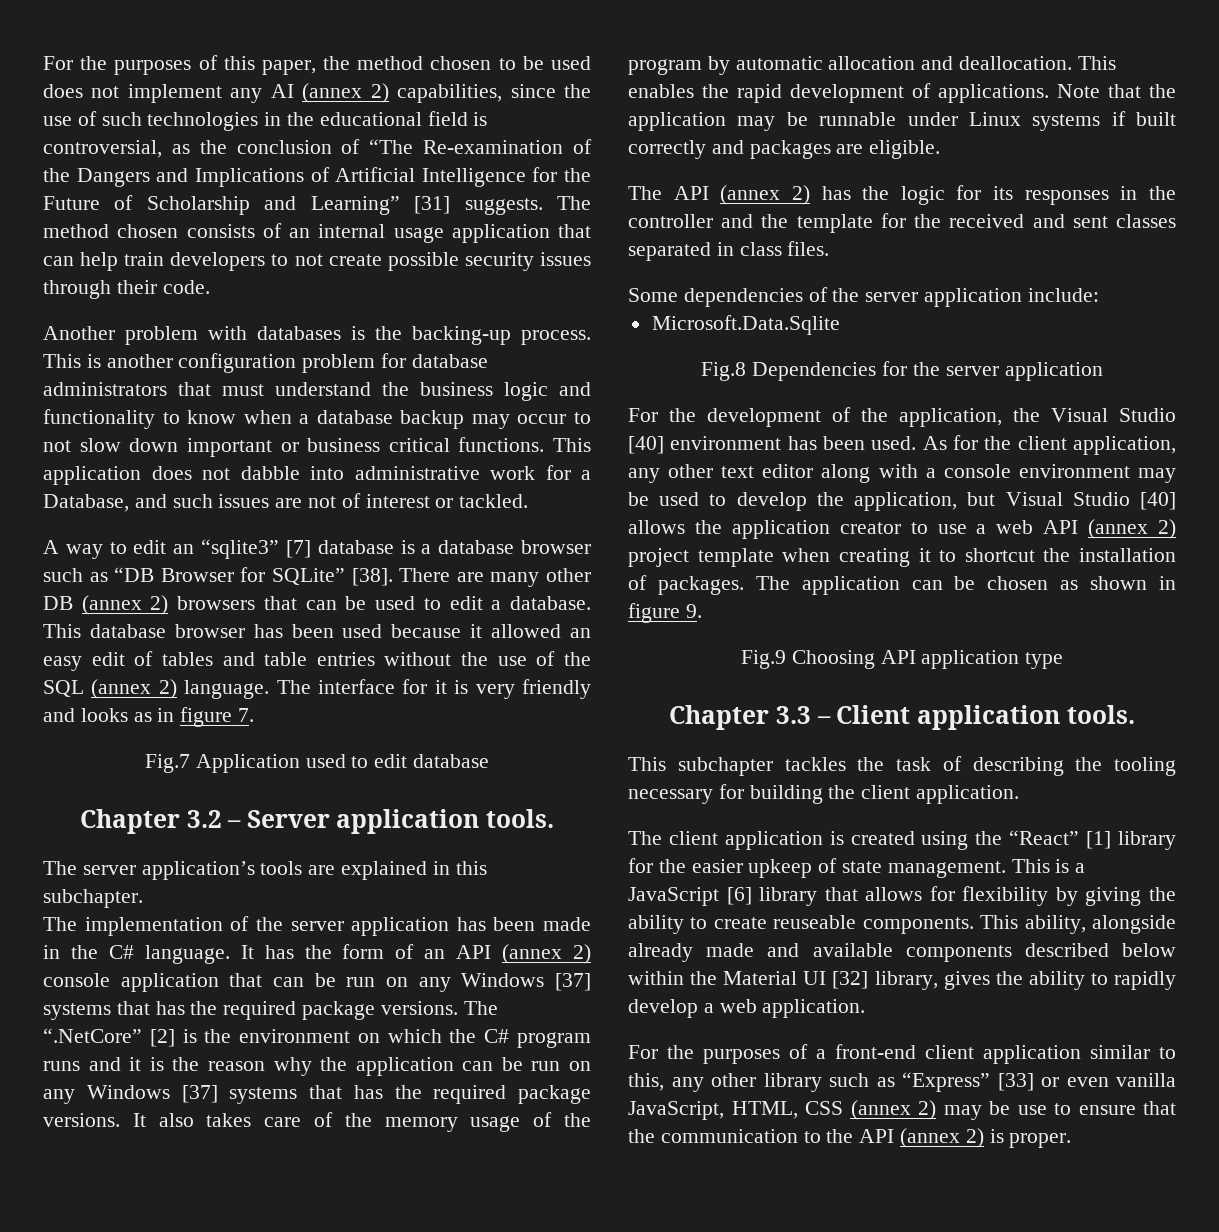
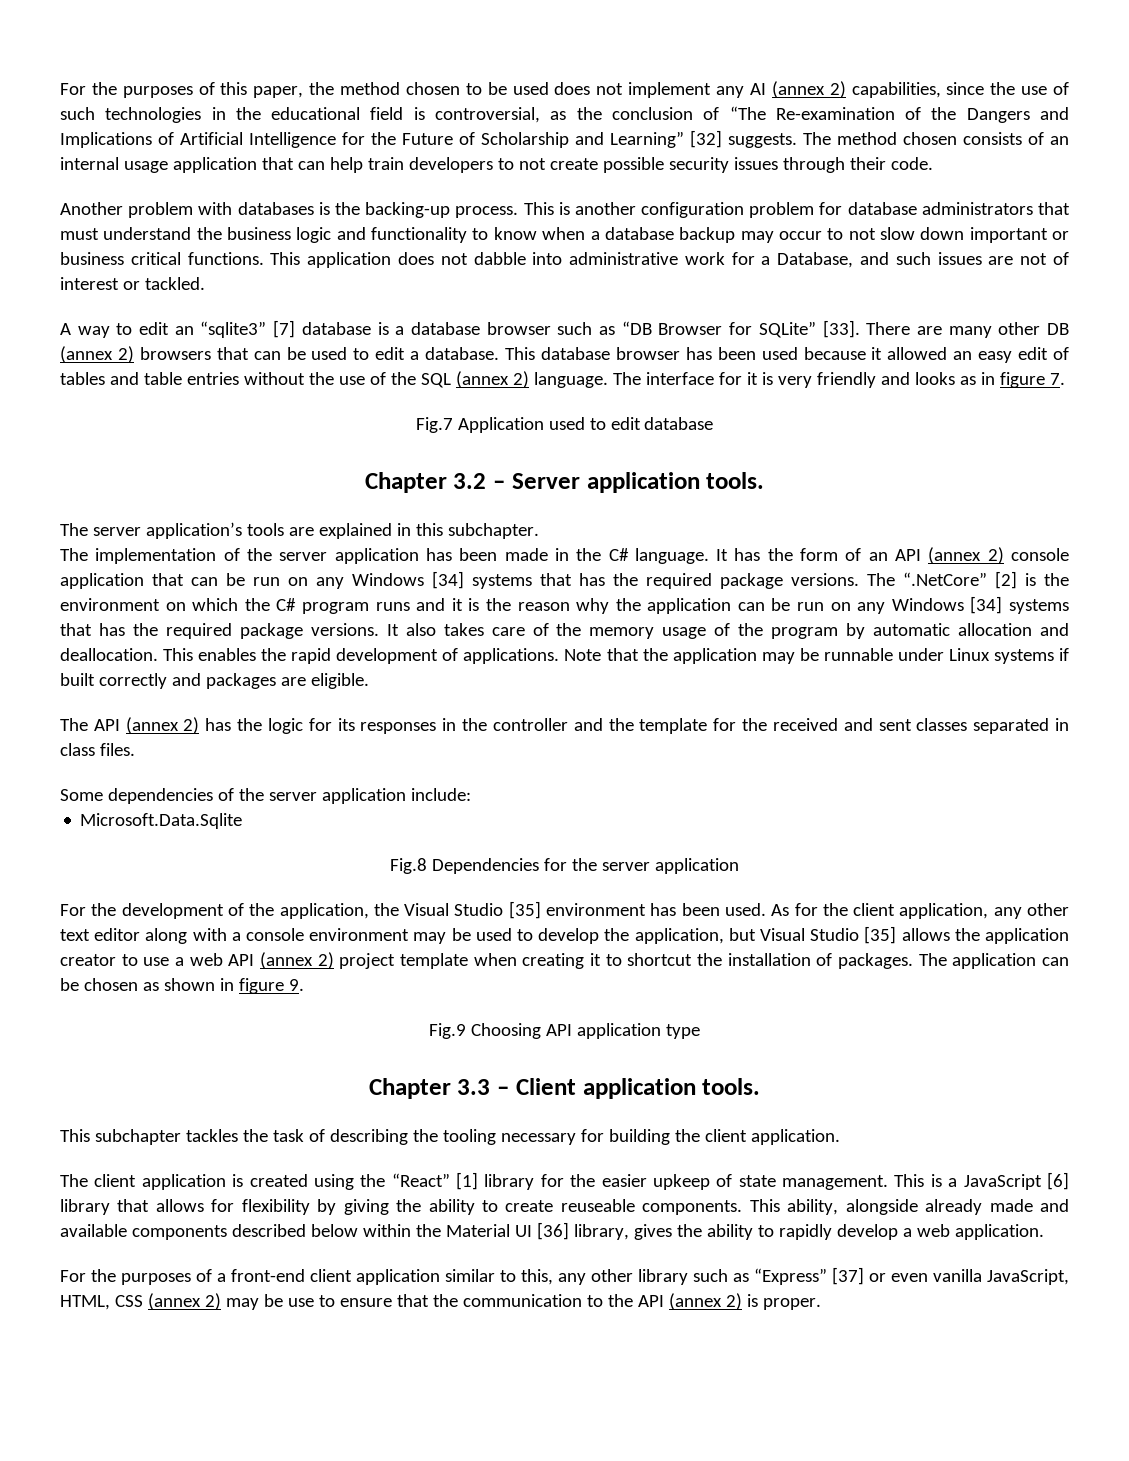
[414,196,451,214] [31] -> [690,130,722,148] [32]
[351,568,393,586] [38]. -> [822,320,860,338] [33].
[555,973,592,991] [37] -> [432,571,464,589] [34]
[181,1085,218,1103] [37] -> [970,596,1003,614] [34]
[628,436,664,454] [40] -> [508,901,541,919] [35]
[1140,492,1176,510] [40] -> [864,926,897,944] [35]
[832,971,869,989] [32] -> [536,1222,569,1240] [36]
[997,1073,1034,1091] [33] -> [832,1267,864,1285] [37]

